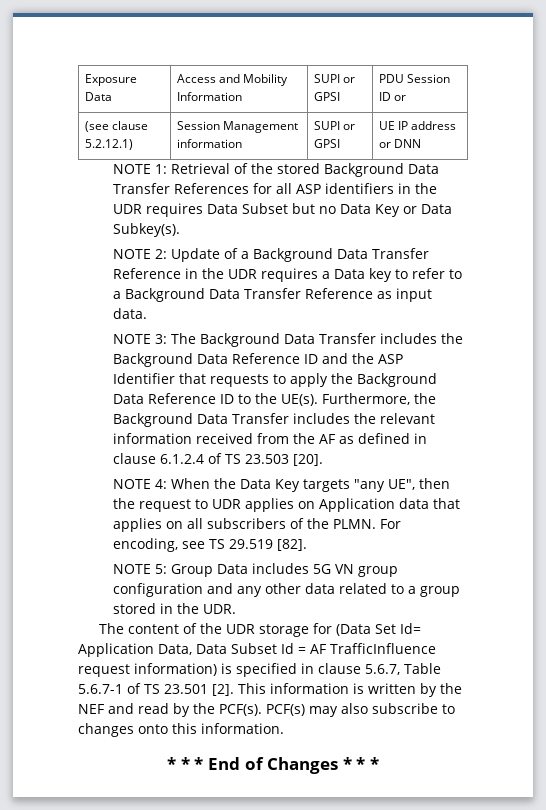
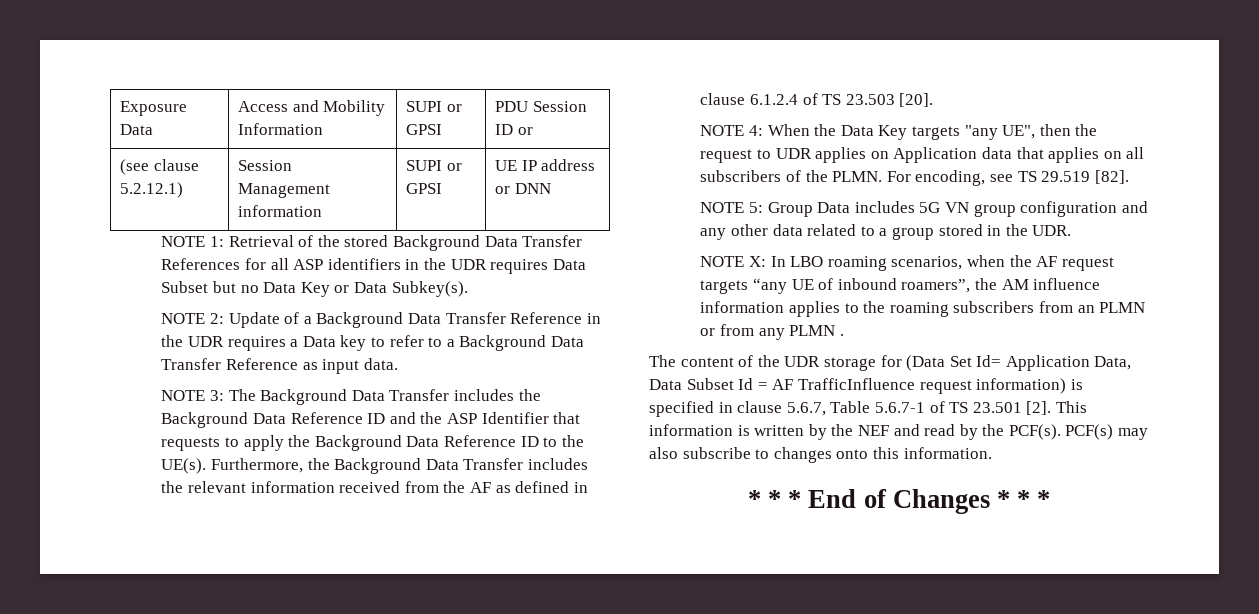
(237, 609) none -> [700,255,1114,271] [700,278,1101,294] [700,301,1146,317] [700,324,844,340] // NOTE X: In LBO roaming scenarios, when the AF request targets “any UE of inbound roamers”, the AM influence information applies to the roaming subscribers from an PLMN or from any PLMN .

